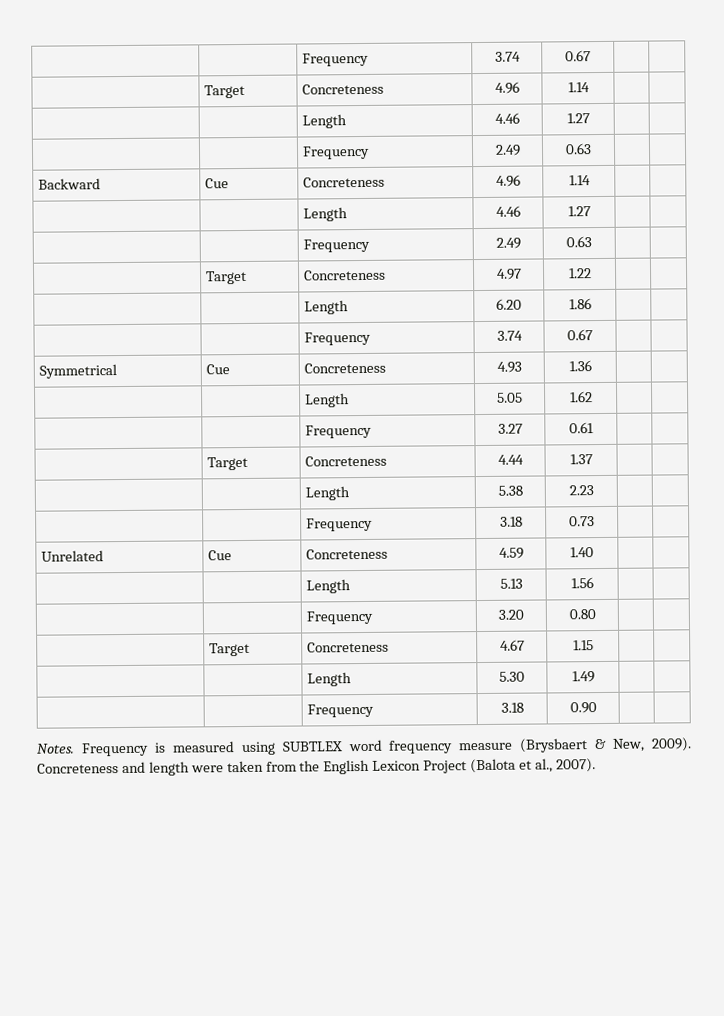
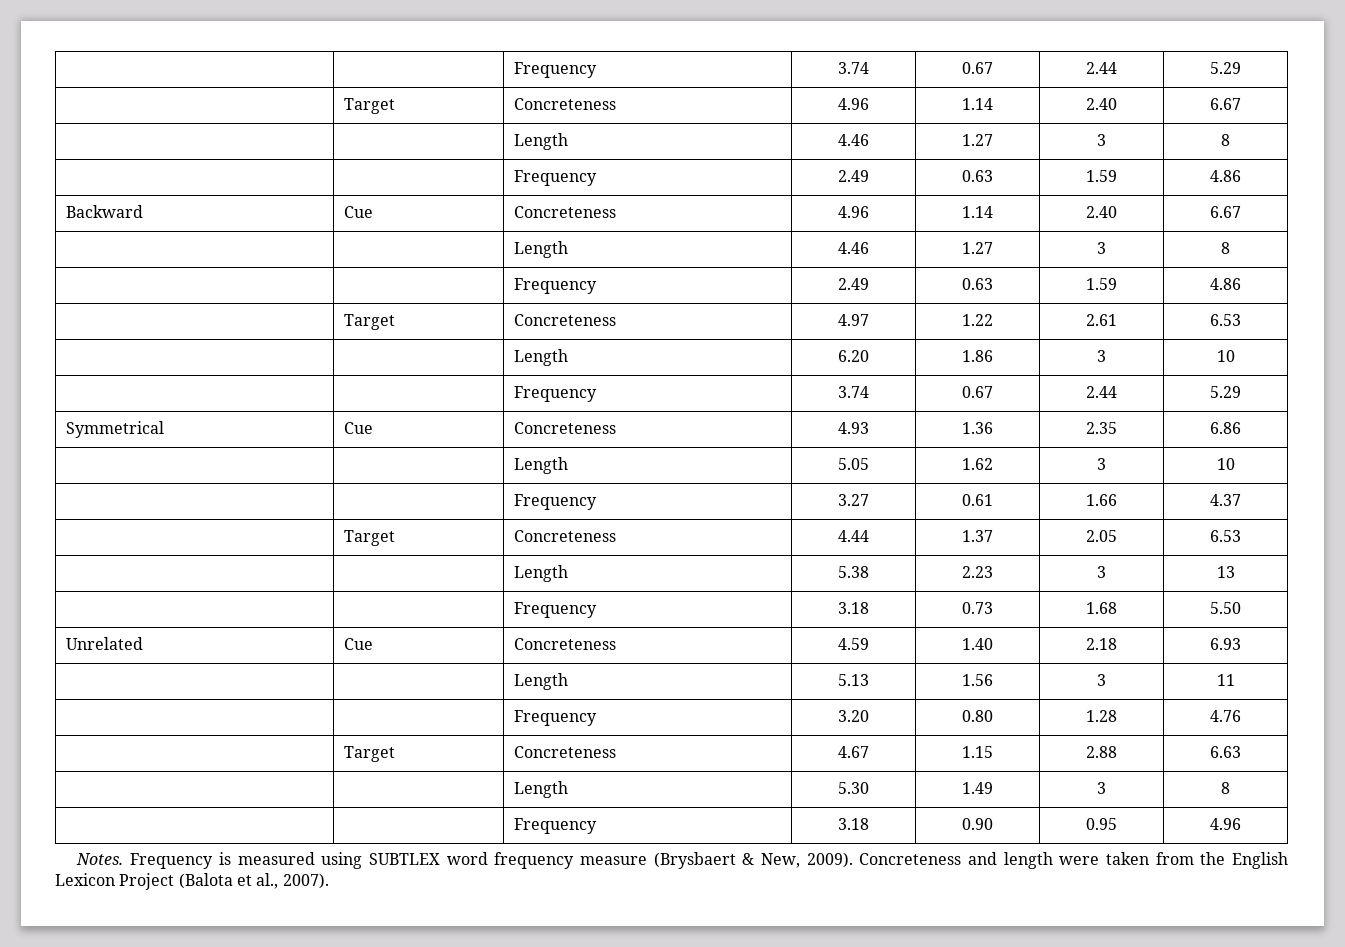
[301,52,369,67] [494,51,521,62] [565,50,591,62] | | Frequency | 3.74 | 0.67 | | -> [513,62,597,78] [838,62,869,74] [962,62,993,74] [1086,62,1117,74] [1210,62,1241,74] | | Frequency | 3.74 | 0.67 | 2.44 | 5.29
[301,114,347,129] [494,112,520,124] [566,113,590,124] [301,145,370,160] [494,144,521,156] [565,143,592,155] | // | | Length | 4.46 | 1.27 | | // | | Frequency | 2.49 | 0.63 | | -> [1086,98,1117,110] [1210,98,1241,110] [513,133,568,150] [838,134,869,146] [962,134,993,146] [1097,134,1106,146] [1221,134,1230,146] [513,170,597,186] [838,170,869,182] [962,170,993,182] [1086,170,1117,182] [1210,170,1241,182] 2.40 | 6.67 // | | Length | 4.46 | 1.27 | 3 | 8 // | | Frequency | 2.49 | 0.63 | 1.59 | 4.86
[302,207,348,222] [495,205,521,217] [567,206,591,217] [302,238,370,253] [495,237,521,249] [566,236,592,248] | // | | Length | 4.46 | 1.27 | | // | | Frequency | 2.49 | 0.63 | | -> [1086,206,1117,218] [1210,206,1241,218] [513,241,568,258] [838,242,869,254] [962,242,993,254] [1097,242,1106,254] [1221,242,1230,254] [513,278,597,294] [838,278,869,290] [962,278,993,290] [1086,278,1117,290] [1210,278,1241,290] 2.40 | 6.67 // | | Length | 4.46 | 1.27 | 3 | 8 // | | Frequency | 2.49 | 0.63 | 1.59 | 4.86
(592, 273) | -> [1086,314,1117,326] [1210,314,1241,326] 2.61 | 6.53
[303,331,371,346] [496,330,523,341] [567,329,593,341] | // | | Frequency | 3.74 | 0.67 | | -> [1097,350,1106,362] [1216,350,1235,362] [513,386,597,402] [838,386,869,398] [962,386,993,398] [1086,386,1117,398] [1210,386,1241,398] 3 | 10 // | | Frequency | 3.74 | 0.67 | 2.44 | 5.29
(592, 366) | -> [1086,422,1117,434] [1210,422,1241,434] 2.35 | 6.86
(593, 397) | -> [1097,458,1106,470] [1216,458,1235,470] 3 | 10
(594, 428) | -> [1086,494,1117,506] [1210,494,1241,506] 1.66 | 4.37
(593, 459) | -> [1086,530,1117,542] [1210,530,1241,542] 2.05 | 6.53
(594, 490) | -> [1097,566,1106,578] [1216,566,1235,578] 3 | 13
(595, 521) | -> [1086,602,1117,614] [1210,602,1241,614] 1.68 | 5.50
(594, 552) | -> [1086,638,1117,650] [1210,638,1241,650] 2.18 | 6.93
(594, 583) | -> [1097,674,1106,686] [1216,674,1235,686] 3 | 11
(596, 614) | -> [1086,710,1117,722] [1210,710,1241,722] 1.28 | 4.76
(594, 645) | -> [1086,746,1117,758] [1210,746,1241,758] 2.88 | 6.63
(595, 677) | -> [1097,782,1106,794] [1221,782,1230,794] 3 | 8
(597, 708) | -> [1086,818,1117,830] [1210,818,1241,830] 0.95 | 4.96

